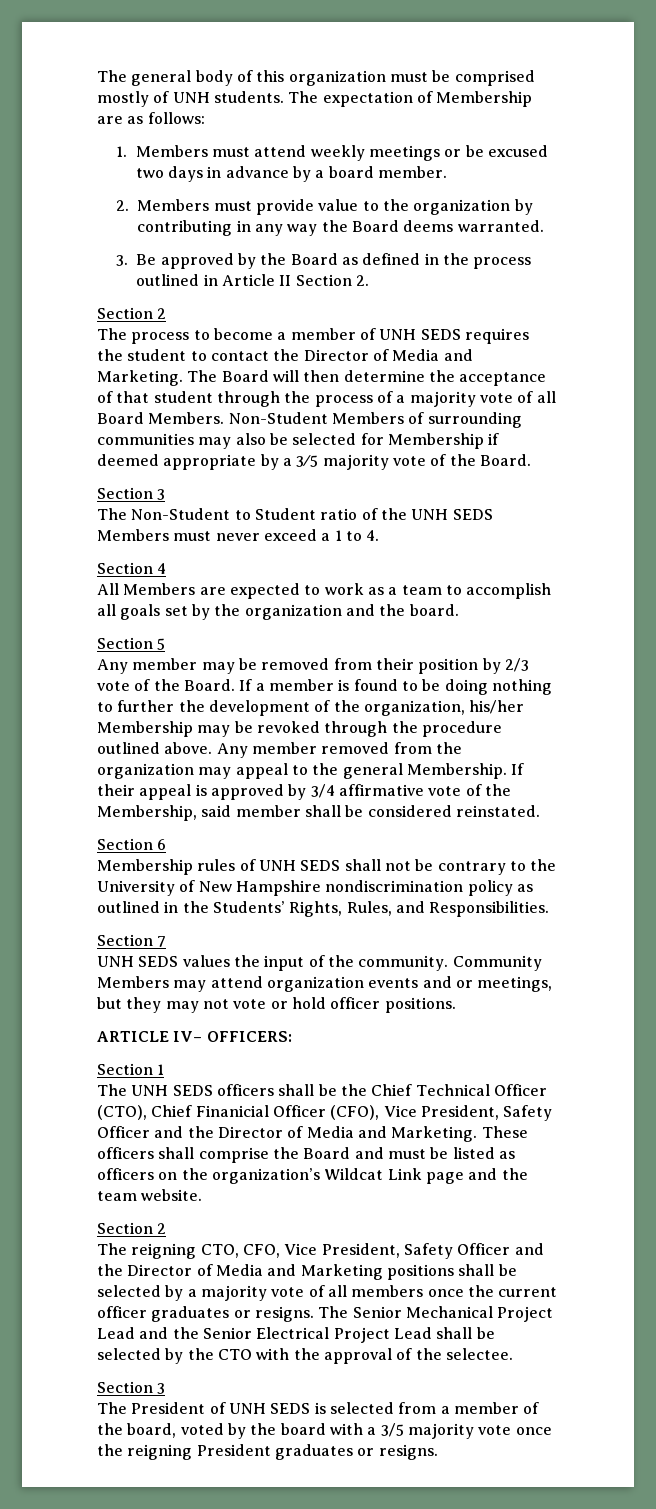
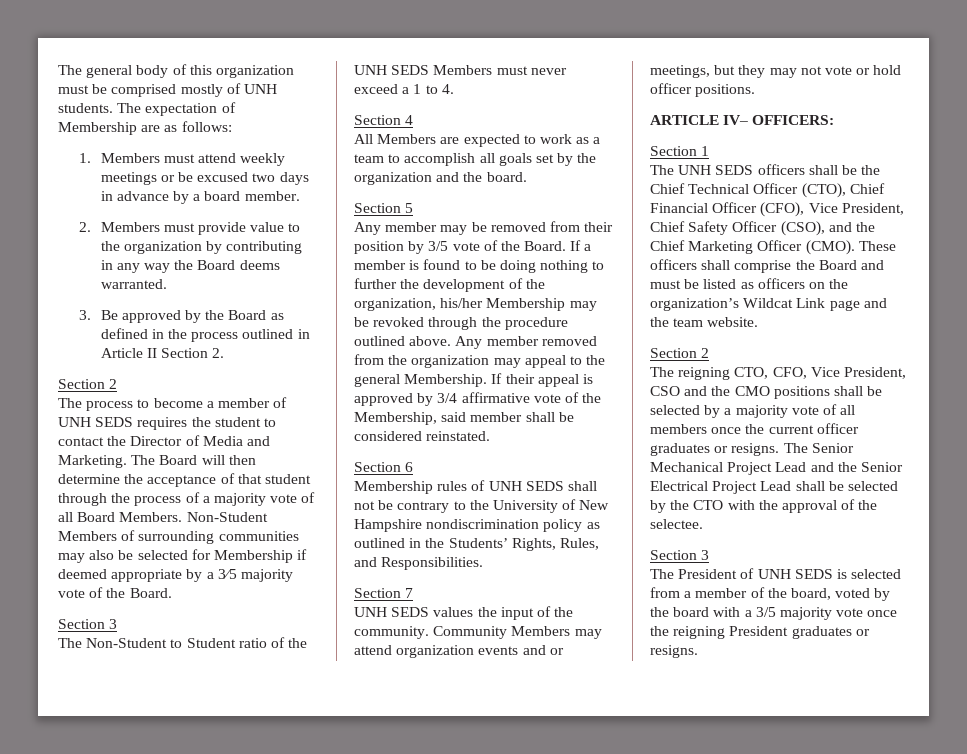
[504,658,529,672] 2/3 -> [428,241,449,251] 3/5
[195,1105,269,1117] Finanicial -> [650,203,708,213] Financial
[503,1105,553,1121] [97,1126,478,1142] Safety Officer and the Director of Media and Marketing. -> [650,221,875,236] [650,240,855,255] Chief Safety Officer (CSO), and the Chief Marketing Officer (CMO).
[403,1243,544,1259] [97,1264,383,1280] Safety Officer and the Director of Media and Marketing -> [650,386,770,396] CSO and the CMO

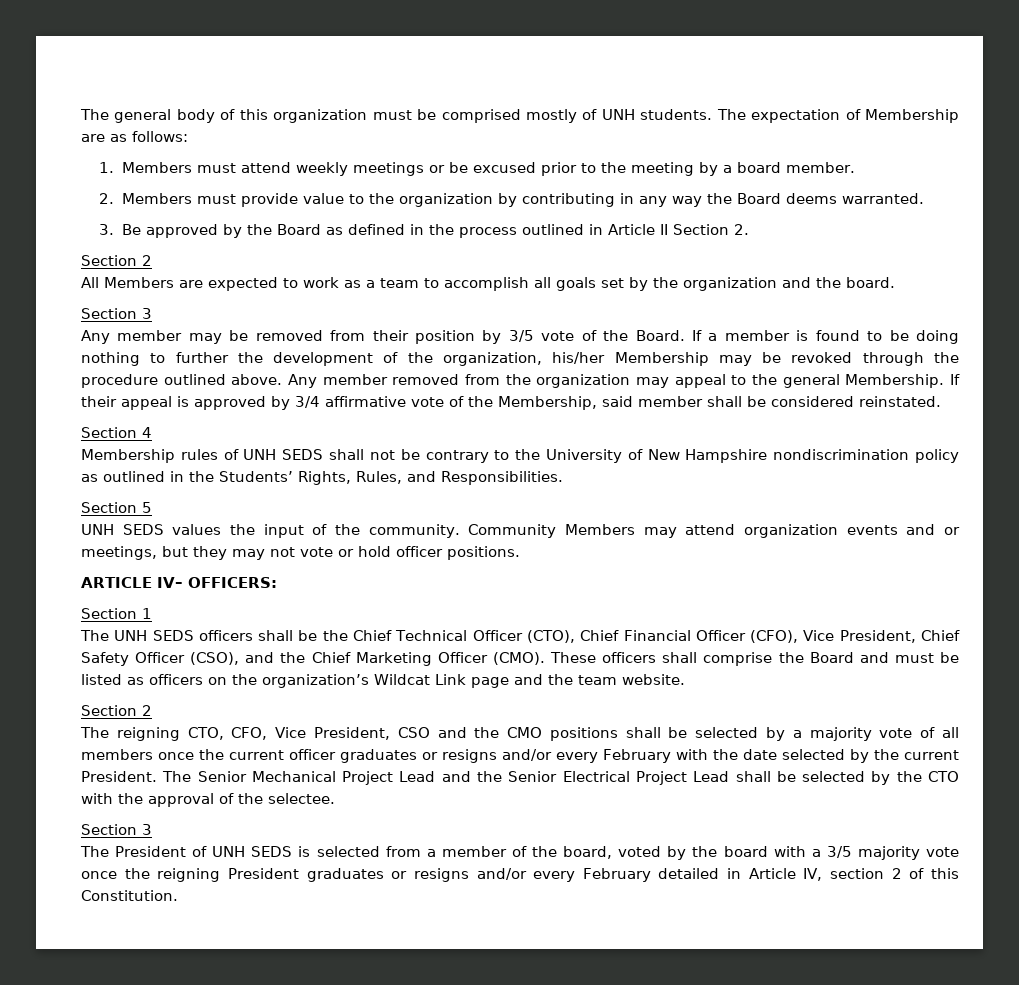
[252,172,309,185] [100,191,169,201] two days in advance -> [540,162,694,176] prior to the meeting
[58,397,288,411] [58,417,276,430] [58,435,270,446] [58,455,256,468] [58,473,311,487] [58,492,316,506] [58,512,268,522] [58,530,299,544] [58,549,308,563] [58,569,293,582] [58,587,172,598] [58,619,118,629] [58,637,308,648] [354,65,567,75] [354,84,454,94] [354,115,414,125] // The process to become a member of UNH SEDS requires the student to contact the Director of Media and Marketing. The Board will then determine the acceptance of that student through the process of a majority vote of all Board Members. Non-Student Members of surrounding communities may also be selected for Membership if deemed appropriate by a 3⁄5 majority vote of the Board. // Section 3 // The Non-Student to Student ratio of the UNH SEDS Members must never exceed a 1 to 4. // Section 4 -> (152, 260) none
[405,203,414,213] 5 -> [142,308,152,319] 3
[405,462,414,472] 6 -> [142,427,152,438] 4
[405,588,414,598] 7 -> [142,502,152,513] 5
[731,443,780,456] resigns. -> [442,749,959,763] [81,771,157,782] resigns and/or every February with the date selected by the current President.
[650,645,698,658] resigns. -> [413,868,959,882] [81,890,178,901] resigns and/or every February detailed in Article IV, section 2 of this Constitution.

